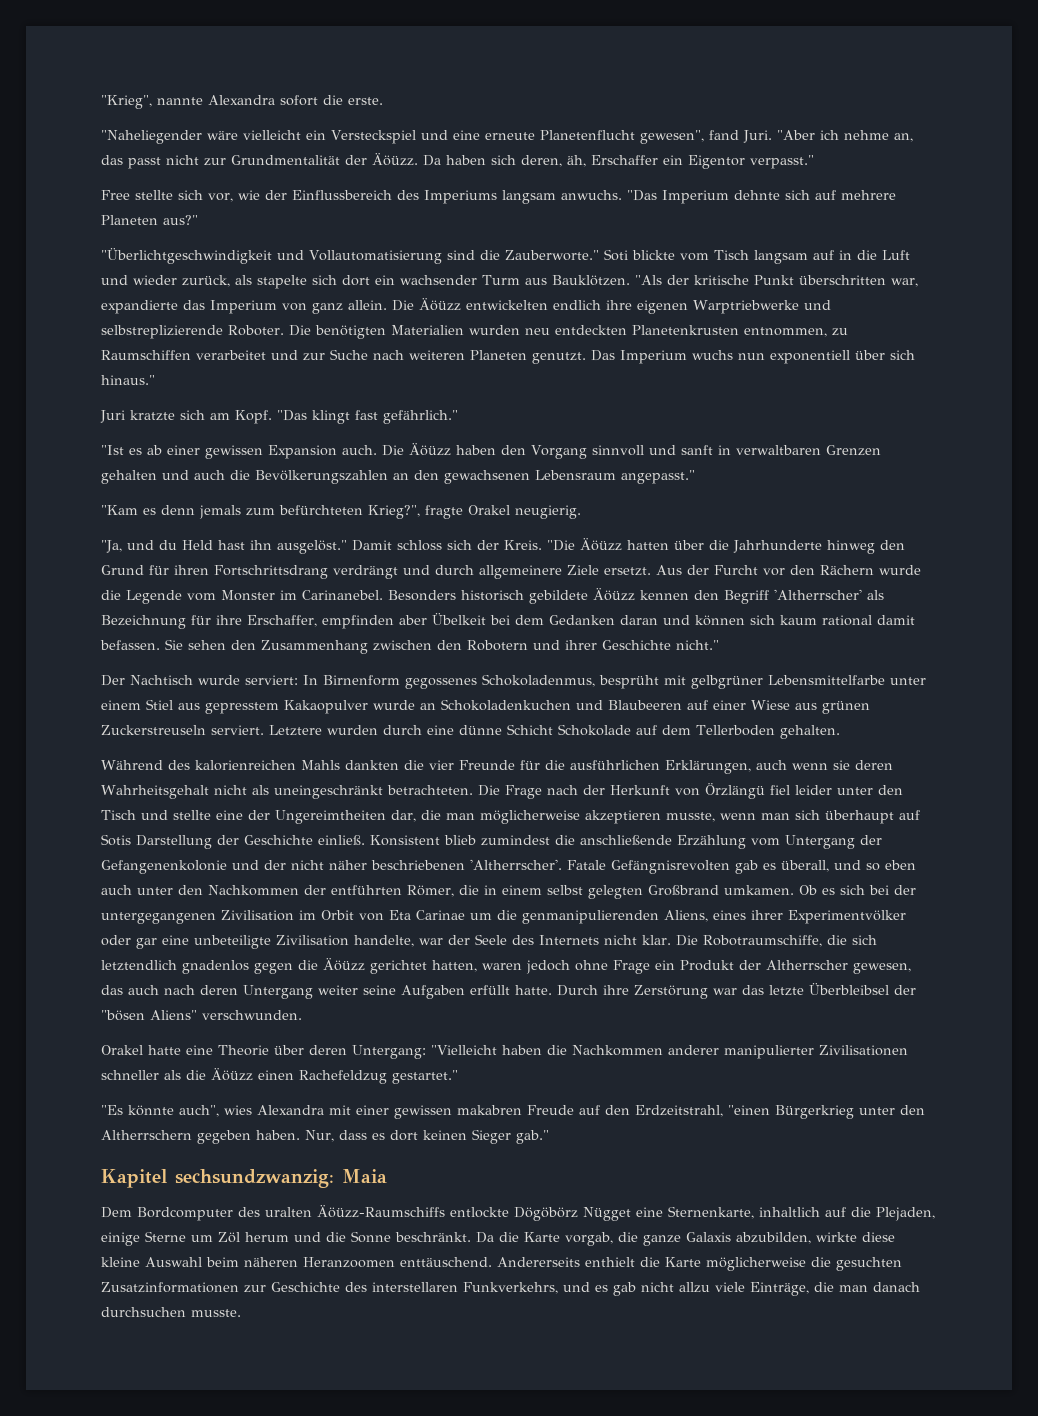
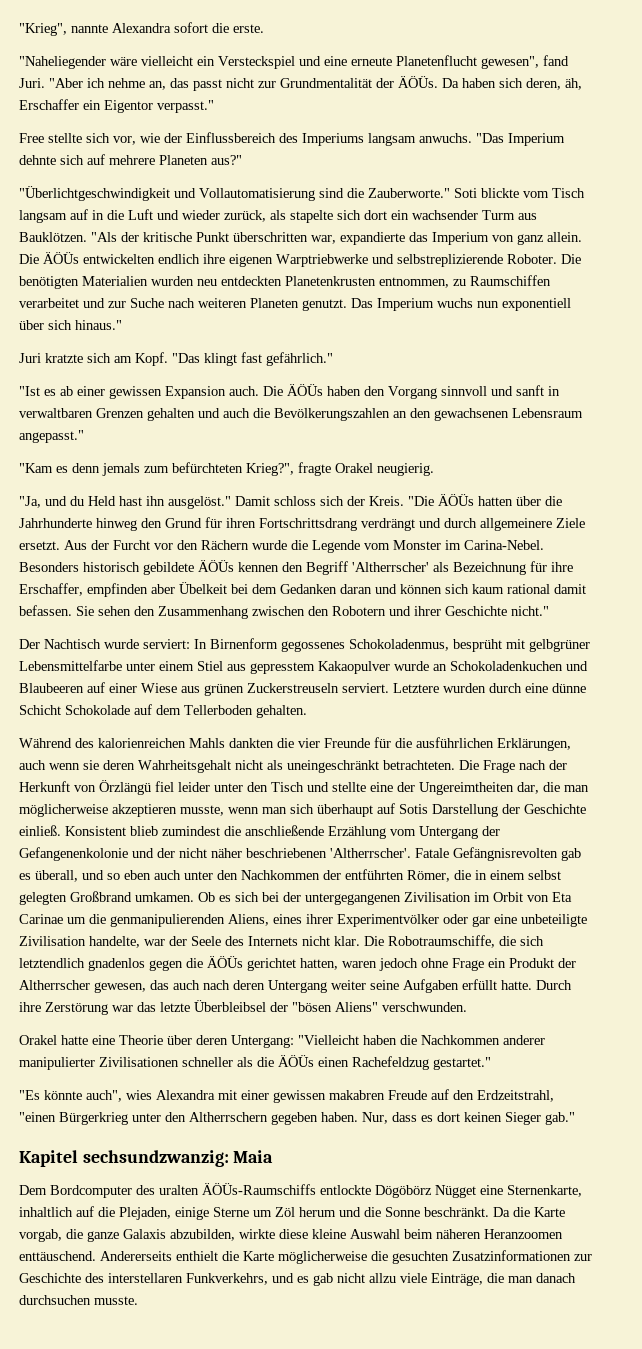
[372,153,418,166] Äöüzz. -> [398,76,438,88] ÄÖÜs.
[419,298,461,311] Äöüzz -> [43,252,79,264] ÄÖÜs
[409,443,451,456] Äöüzz -> [287,384,323,396] ÄÖÜs
[580,538,622,551] Äöüzz -> [438,494,474,506] ÄÖÜs
[302,590,383,600] Carinanebel. -> [464,540,544,550] Carina-Nebel.
[593,588,635,601] Äöüzz -> [198,560,234,572] ÄÖÜs
[323,958,365,971] Äöüzz -> [207,956,243,968] ÄÖÜs
[211,1068,253,1081] Äöüzz -> [278,1055,314,1067] ÄÖÜs
[317,1205,445,1218] Äöüzz-Raumschiffs -> [202,1183,316,1195] ÄÖÜs-Raumschiffs

